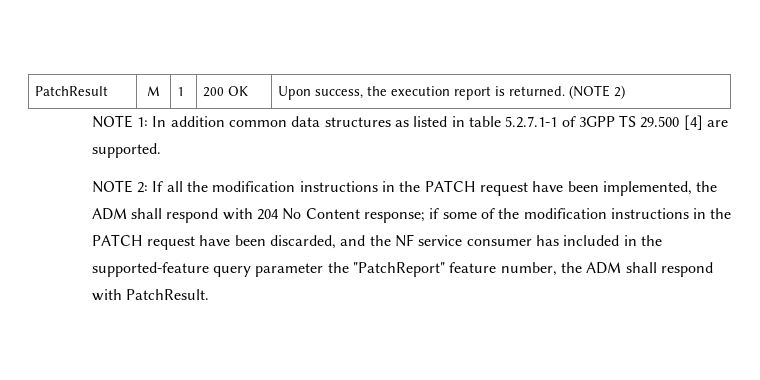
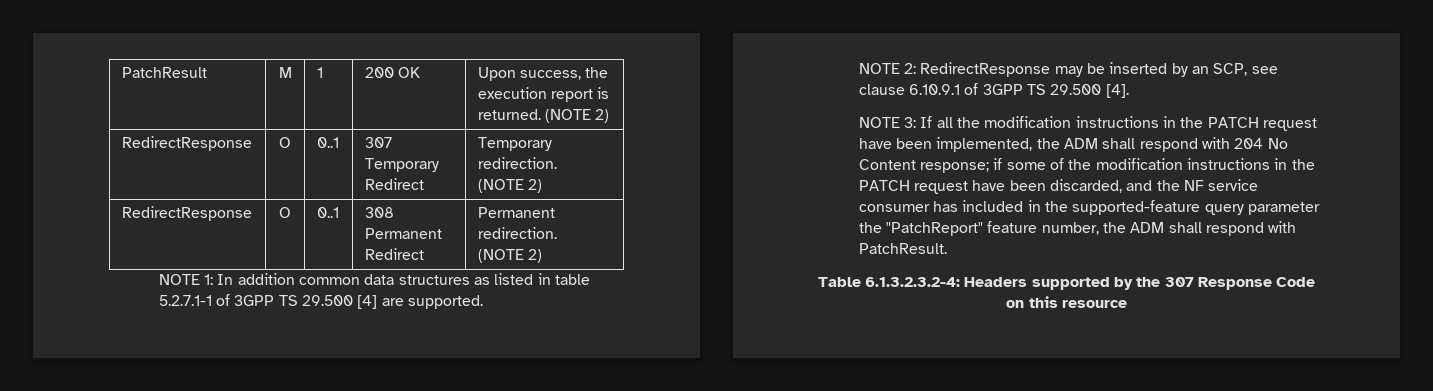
(625, 92) none -> [121,136,252,151] [279,137,291,148] [316,137,339,148] [364,137,392,148] [364,158,439,172] [364,178,424,190] [477,137,552,151] [477,157,557,169] [477,179,542,193] [121,206,252,221] [279,207,291,218] [316,207,339,218] [364,207,394,218] [364,228,442,239] [364,248,424,260] [477,207,555,218] [477,227,557,239] [477,249,542,263] // RedirectResponse | O | 0..1 | 307 Temporary Redirect | Temporary redirection. // (NOTE 2) // RedirectResponse | O | 0..1 | 308 Permanent Redirect | Permanent redirection. // (NOTE 2)
(148, 187) none -> [920,62,1278,77] [858,83,1129,98] [858,117,917,128] RedirectResponse may be inserted by an SCP, see clause 6.10.9.1 of 3GPP TS 29.500 [4]. // NOTE 3:
(209, 294) none -> [817,277,1316,290] [1006,296,1127,308] // Table 6.1.3.2.3.2-4: Headers supported by the 307 Response Code on this resource

